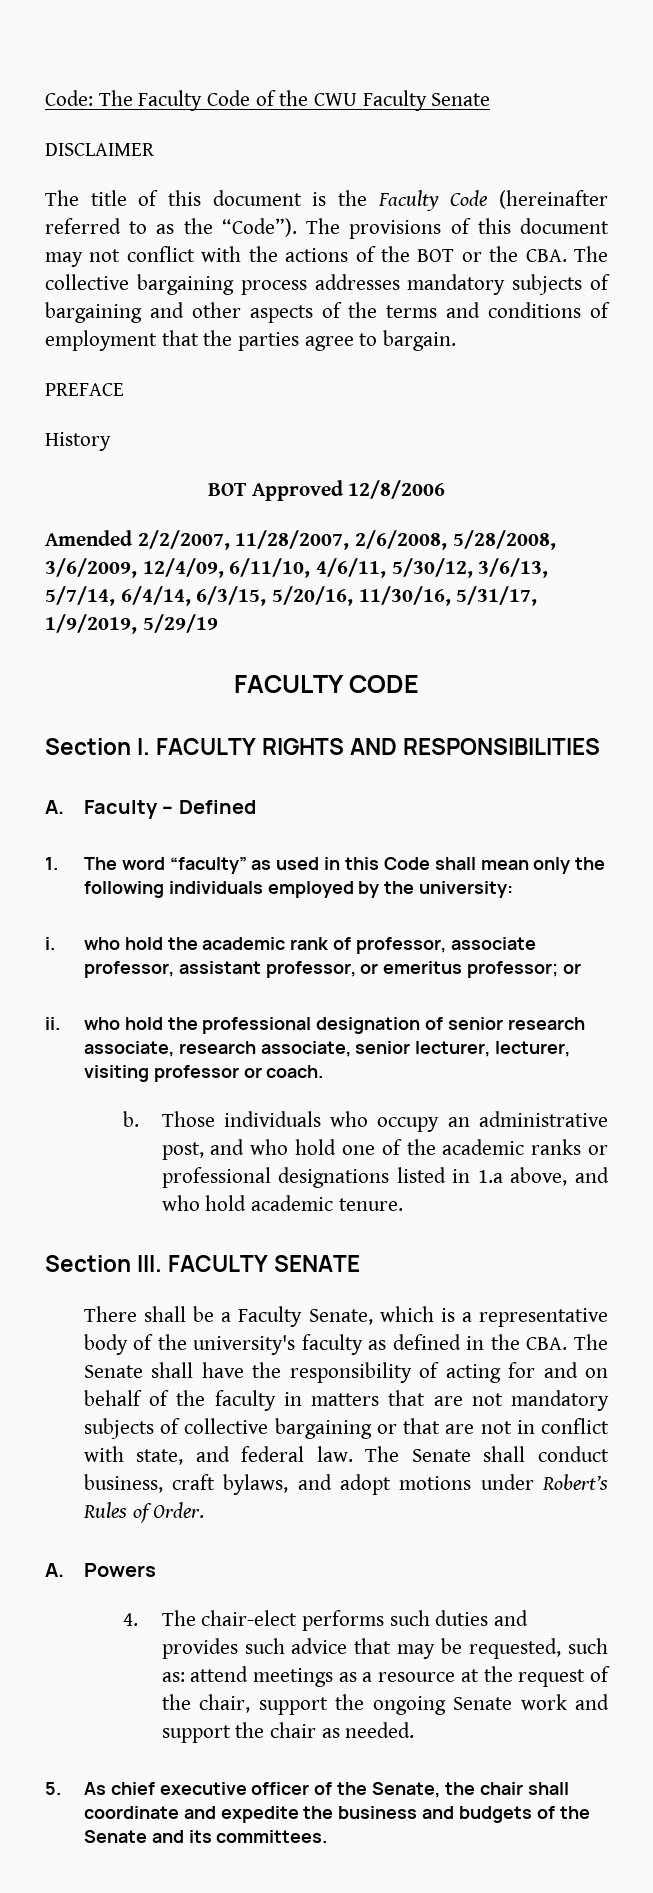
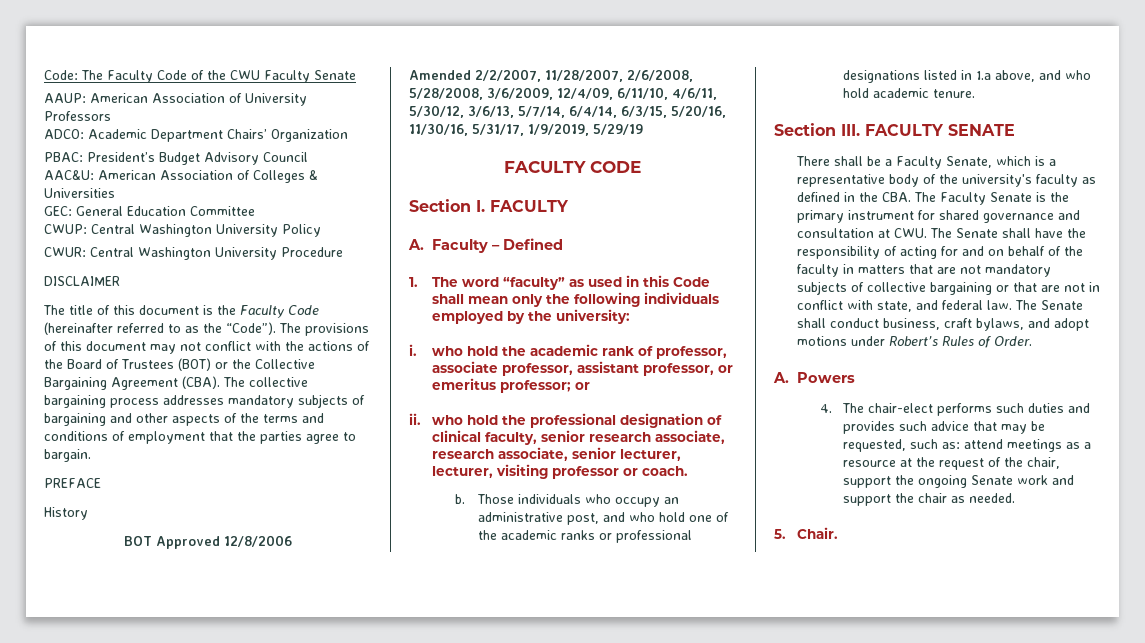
(491, 99) none -> [44,93,307,106] [44,111,111,121] [44,129,348,142] [44,152,308,165] [44,170,318,183] [44,188,115,198] [44,206,255,216] [44,224,321,237] [44,247,343,260] // AAUP: American Association of University Professors // ADCO: Academic Department Chairs’ Organization // PBAC: President’s Budget Advisory Council // AAC&U: American Association of Colleges & Universities // GEC: General Education Committee // CWUP: Central Washington University Policy // CWUR: Central Washington University Procedure
[417,246,567,262] BOT or the CBA. -> [67,358,315,371] [44,376,220,390] Board of Trustees (BOT) or the Collective Bargaining Agreement (CBA).
[262,738,601,755] RIGHTS AND RESPONSIBILITIES -> (569, 206) none
(444, 1023) none -> [432,430,538,445] clinical faculty,
(608, 1342) none -> [940,192,1070,205] [797,210,1081,223] [797,228,953,238] Faculty Senate is the primary instrument for shared governance and consultation at CWU. The
[83,1782,569,1798] [83,1806,590,1823] [83,1830,328,1843] As chief executive officer of the Senate, the chair shall coordinate and expedite the business and budgets of the Senate and its committees. -> [797,527,839,539] Chair.

